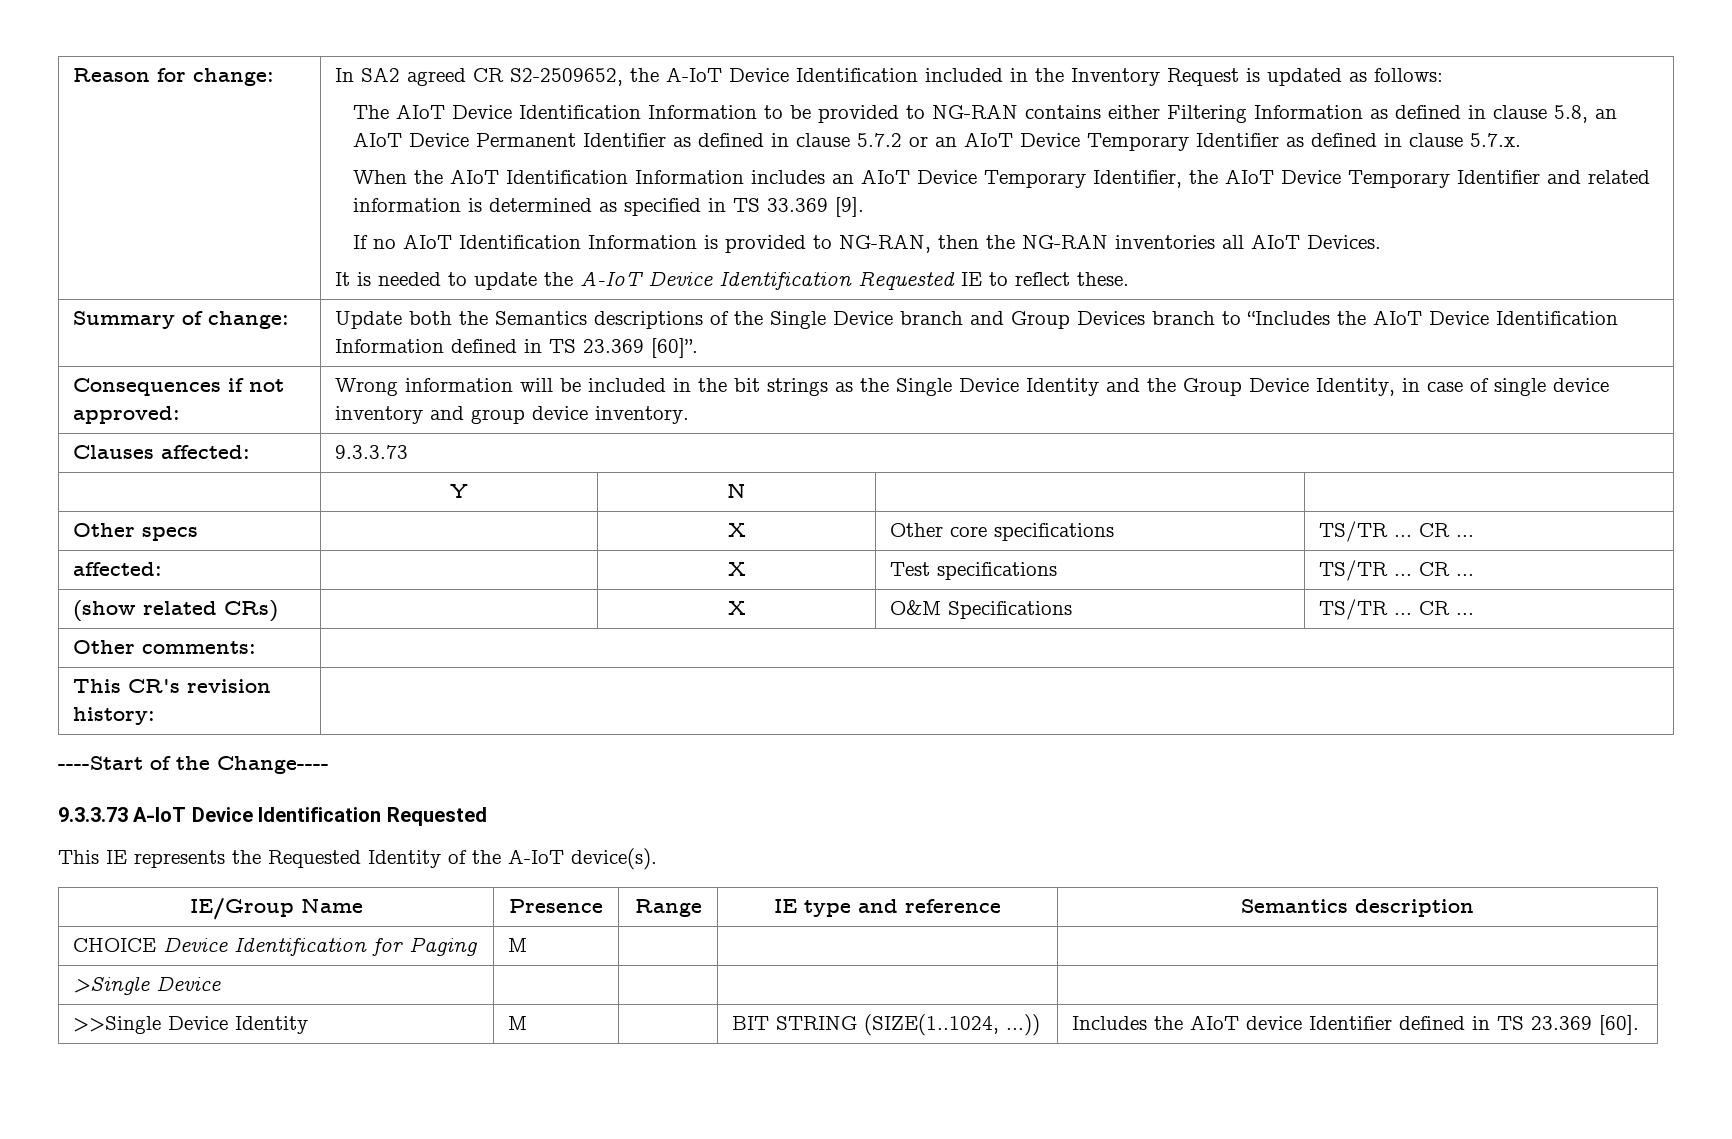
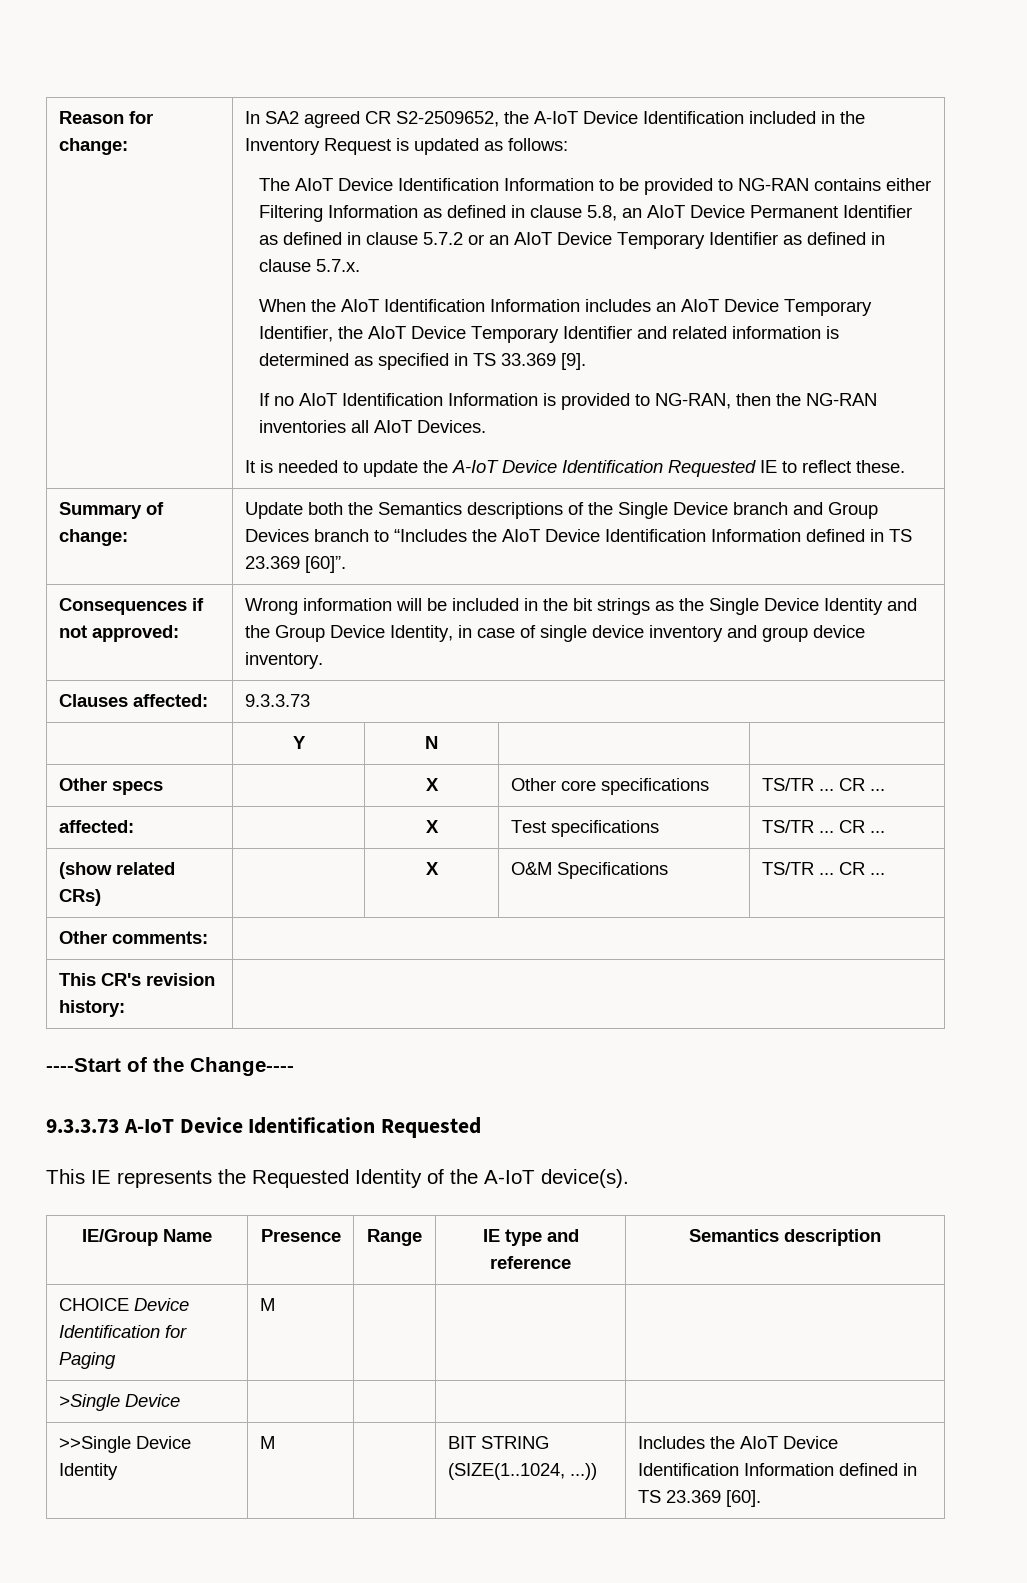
[1246,1016,1393,1030] device Identifier -> [782,1436,838,1449] [637,1463,834,1476] Device Identification Information

